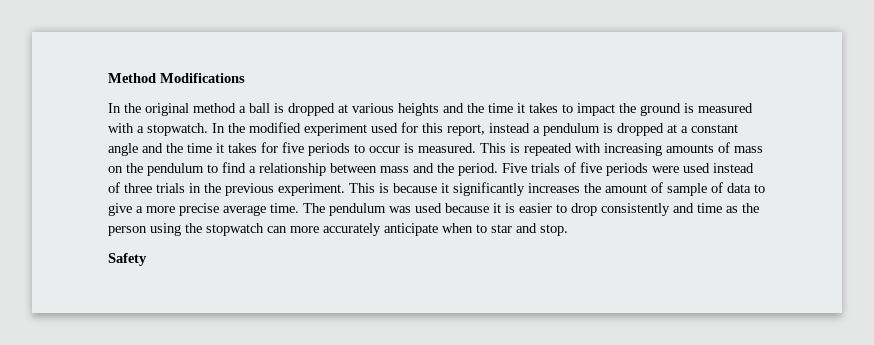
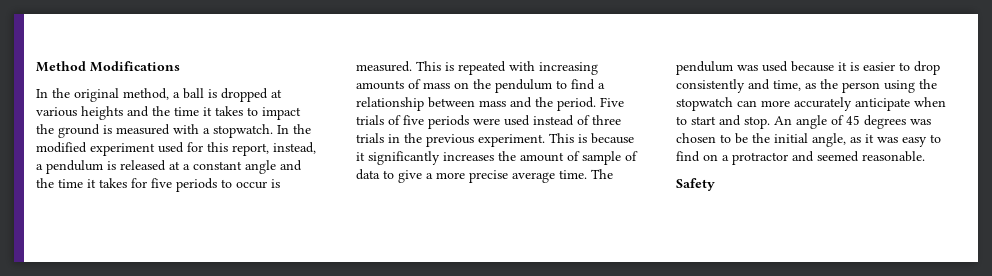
[193,103,236,113] method -> [123,88,169,100] method,
[489,123,530,133] instead -> [273,142,316,154] instead,
[617,123,664,136] dropped -> [120,160,166,171] released
[697,203,722,213] time -> [773,80,801,91] time,
[491,224,512,233] star -> [691,116,716,125] start
(568, 230) none -> [774,115,931,129] [676,133,941,147] [676,151,925,165] An angle of 45 degrees was chosen to be the initial angle, as it was easy to find on a protractor and seemed reasonable.

